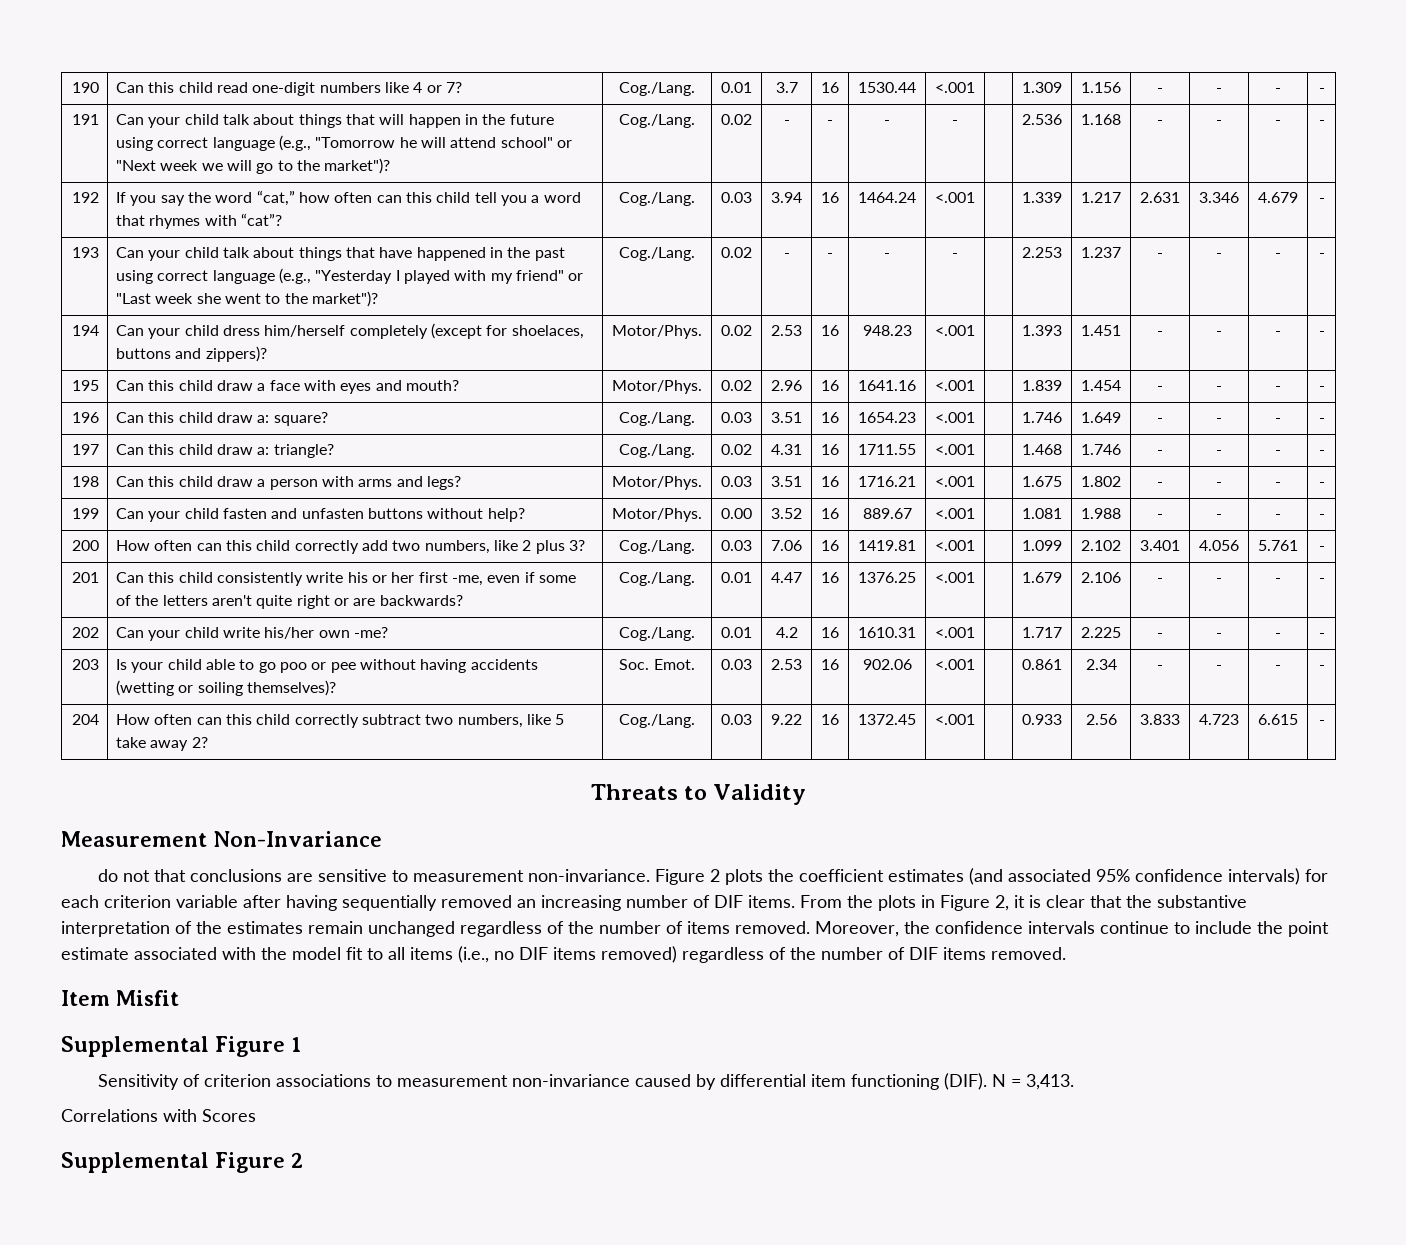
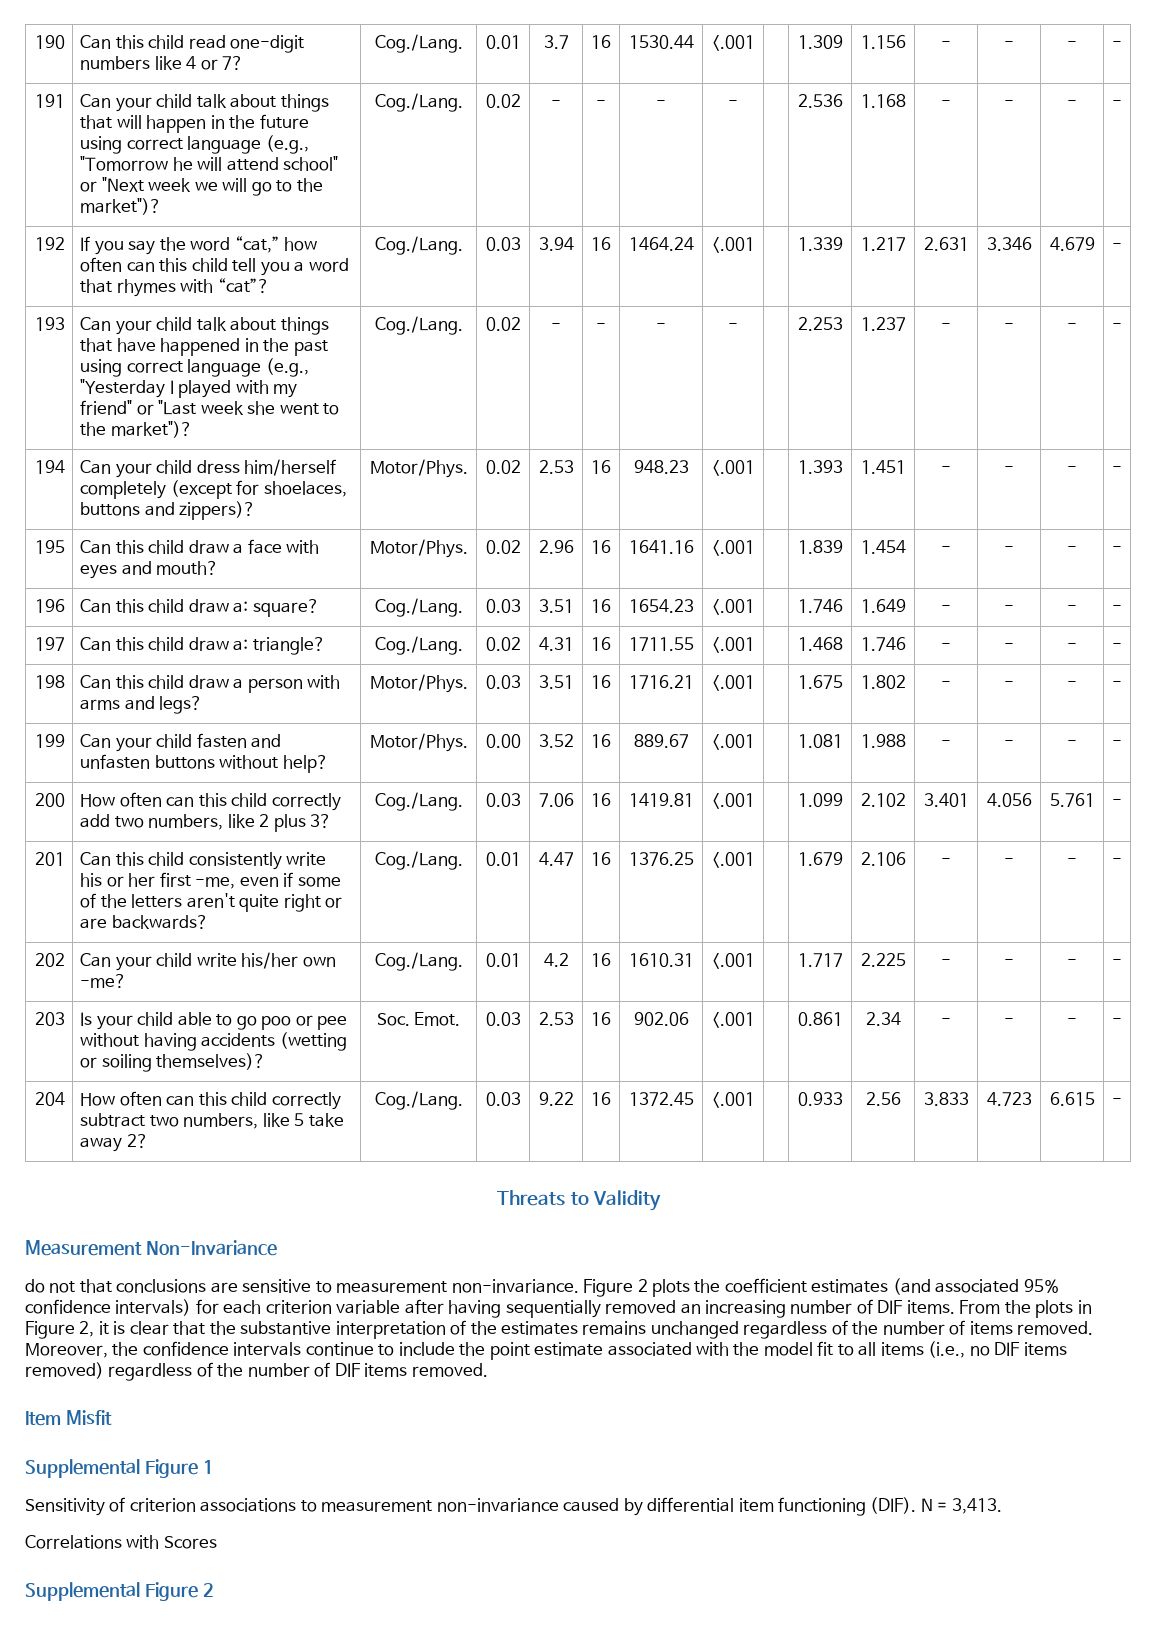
[308,921,363,934] remain -> [582,1321,647,1335] remains

